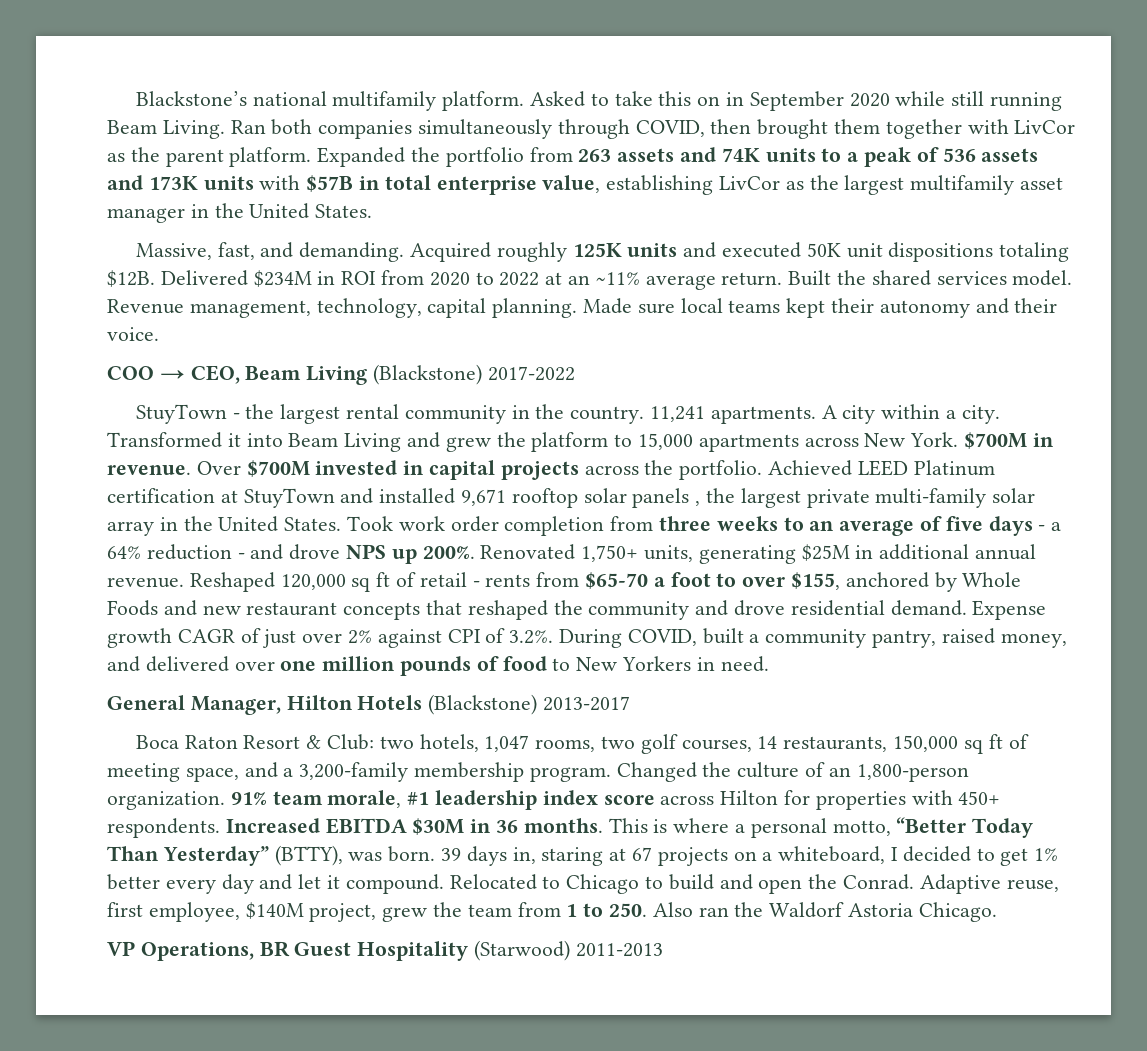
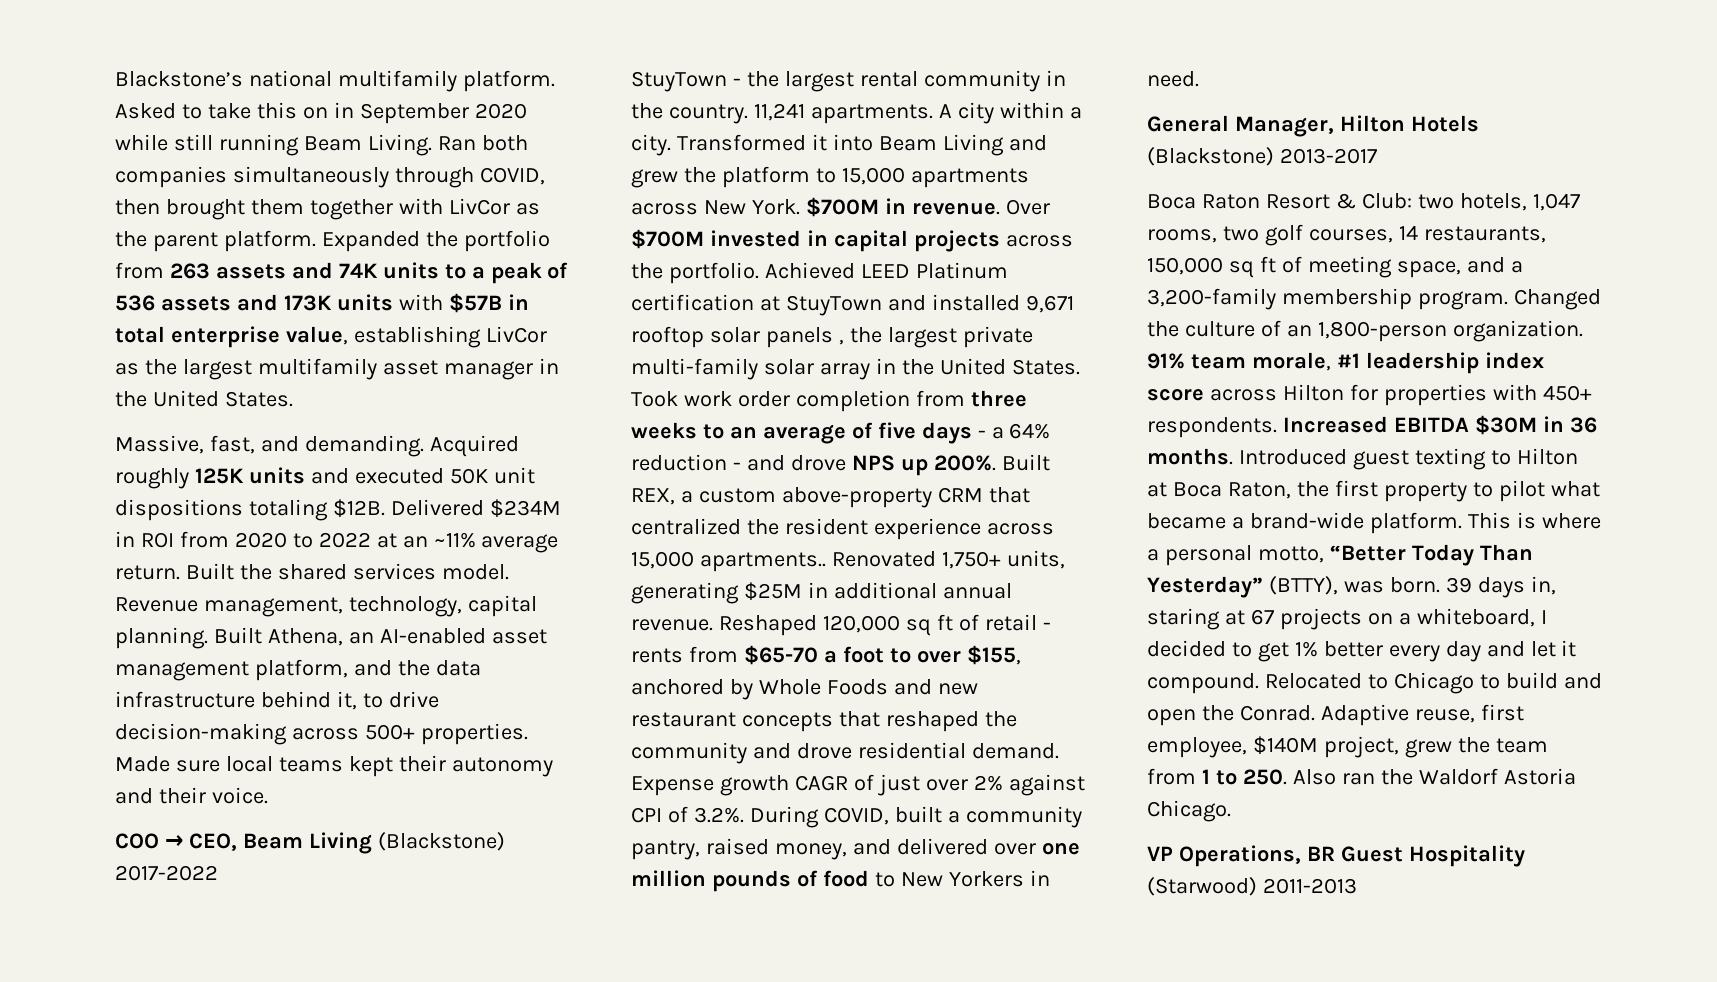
(578, 308) none -> [213,627,547,646] [115,659,481,681] [115,691,439,710] [115,723,528,745] Built Athena, an AI-enabled asset management platform, and the data infrastructure behind it, to drive decision-making across 500+ properties.
(475, 552) none -> [1001,454,1050,471] [631,487,1030,508] [631,518,1054,540] [631,551,826,572] Built REX, a custom above-property CRM that centralized the resident experience across 15,000 apartments..
(603, 825) none -> [1238,448,1578,470] [1147,480,1600,502] [1147,512,1462,534] Introduced guest texting to Hilton at Boca Raton, the first property to pilot what became a brand-wide platform.

